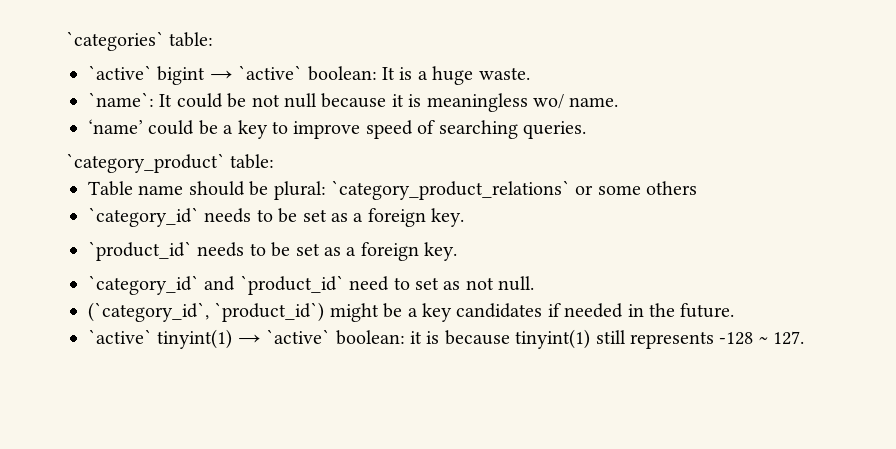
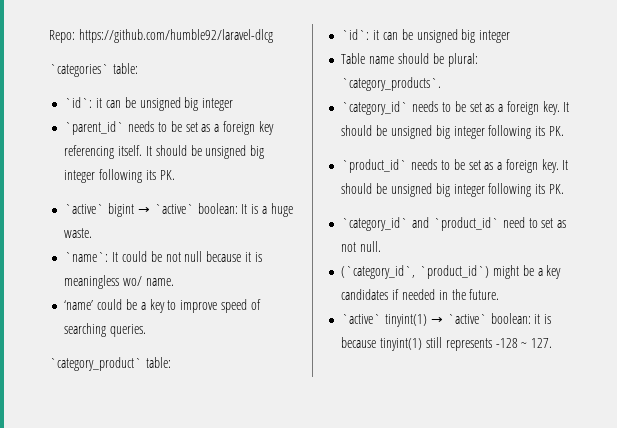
(66, 41) none -> [49,29,273,43] Repo: https://github.com/humble92/laravel-dlcg //
(214, 39) none -> [64,97,234,111] [64,121,274,135] [64,145,265,159] [64,169,175,183] // `id`: it can be unsigned big integer // `parent_id` needs to be set as a foreign key referencing itself. It should be unsigned big integer following its PK.
(275, 161) none -> [341,29,511,43] // `id`: it can be unsigned big integer
[331,180,698,200] `category_product_relations` or some others -> [341,77,442,91] `category_products`.
(465, 217) none -> [563,102,570,112] [341,125,564,139] It should be unsigned big integer following its PK.
(458, 251) none -> [562,160,569,170] [341,183,564,197] It should be unsigned big integer following its PK.

